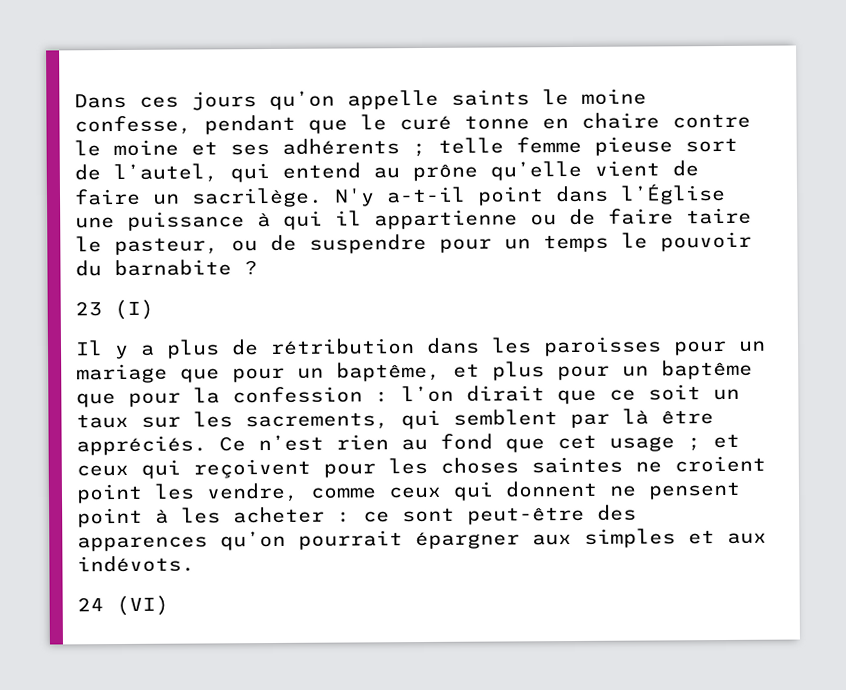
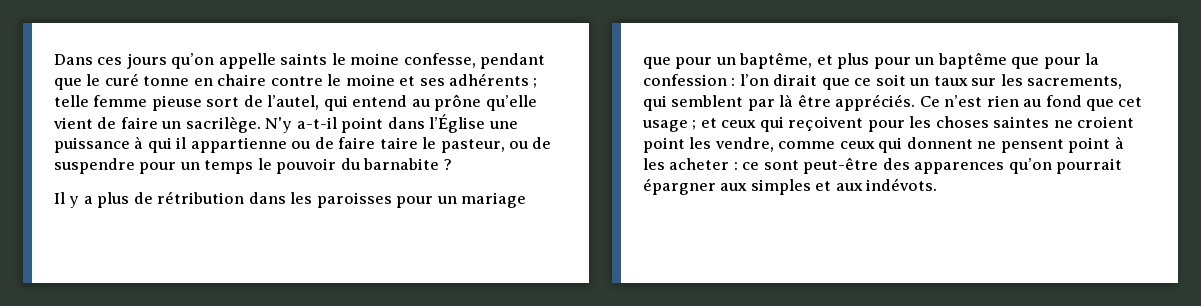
[75,299,154,321] // 23 (I) -> (452, 164) none
[77,595,169,617] // 24 (VI) -> (938, 184) none

